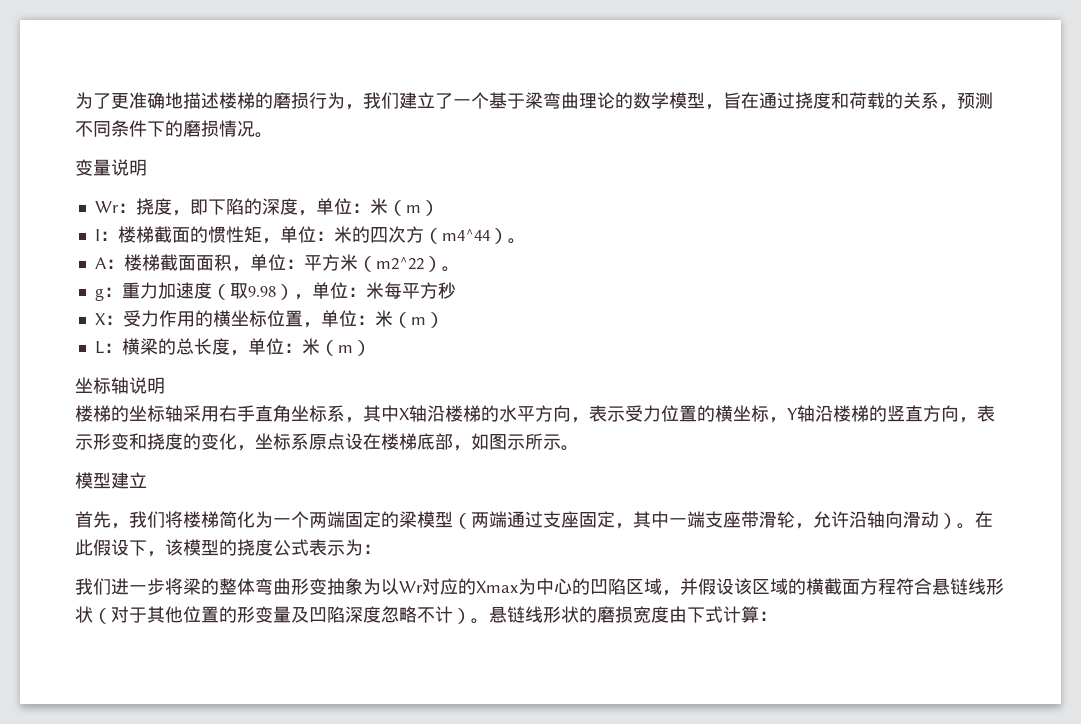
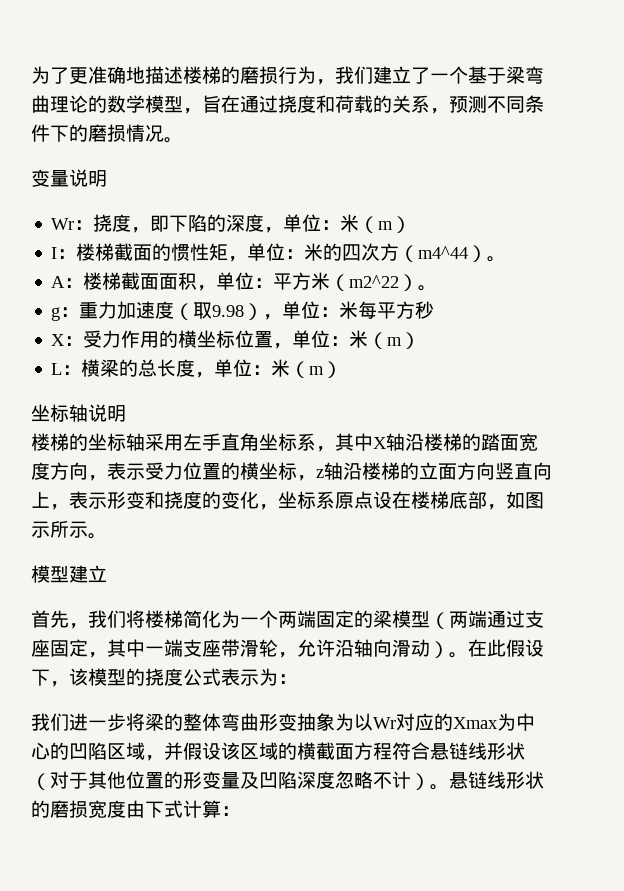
[219,405,237,422] 右 -> [183,433,202,451] 左
[499,405,535,422] 水平 -> [481,433,538,451] [31,462,50,480] 踏面宽度
[787,405,959,422] Y轴沿楼梯的竖直方向 -> [316,462,552,480] [31,491,50,508] z轴沿楼梯的立面方向竖直向上

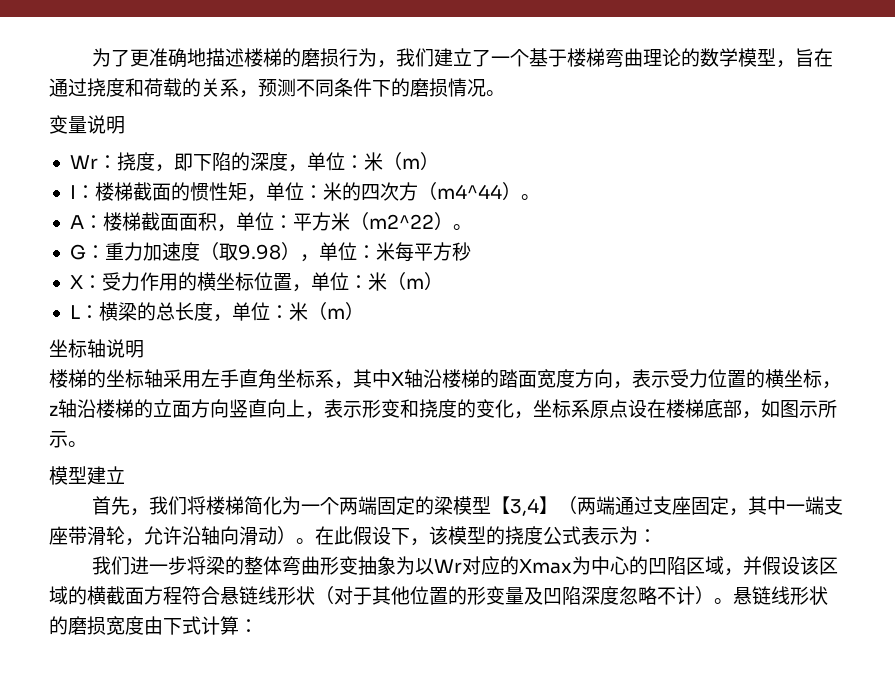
[506,66,525,84] 梁 -> [566,48,605,67] 楼梯
[51,307,61,321] g -> [69,244,86,260] G
(430, 619) none -> [490,496,558,516] 【3,4】

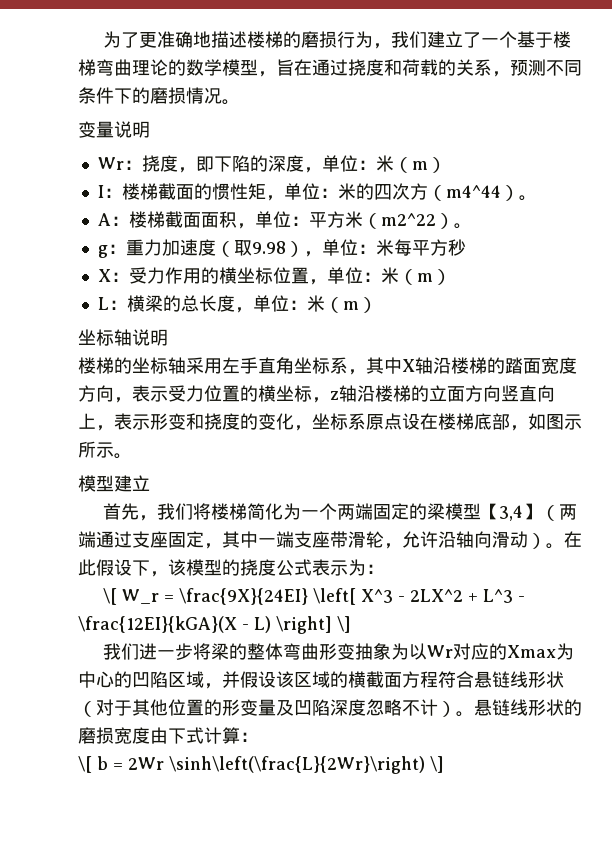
[69,244,86,260] G -> [97,245,108,258] g
(657, 536) none -> [102,588,525,605] [78,616,351,634] // \[ W_r = \frac{9X}{24EI} \left[ X^3 - 2LX^2 + L^3 - \frac{12EI}{kGA}(X - L) \right] \]
(258, 626) none -> [78,756,444,774] // \[ b = 2Wr \sinh\left(\frac{L}{2Wr}\right) \]

